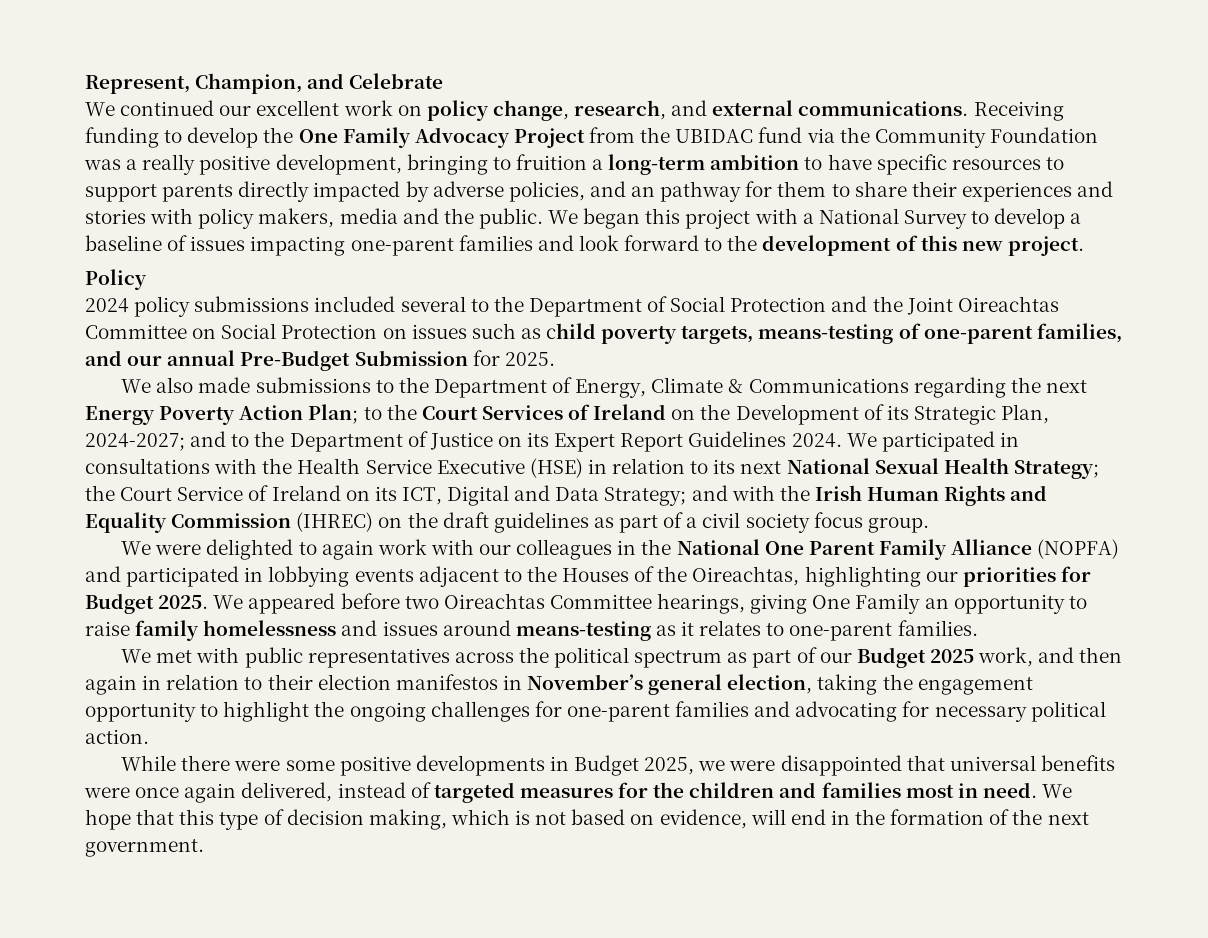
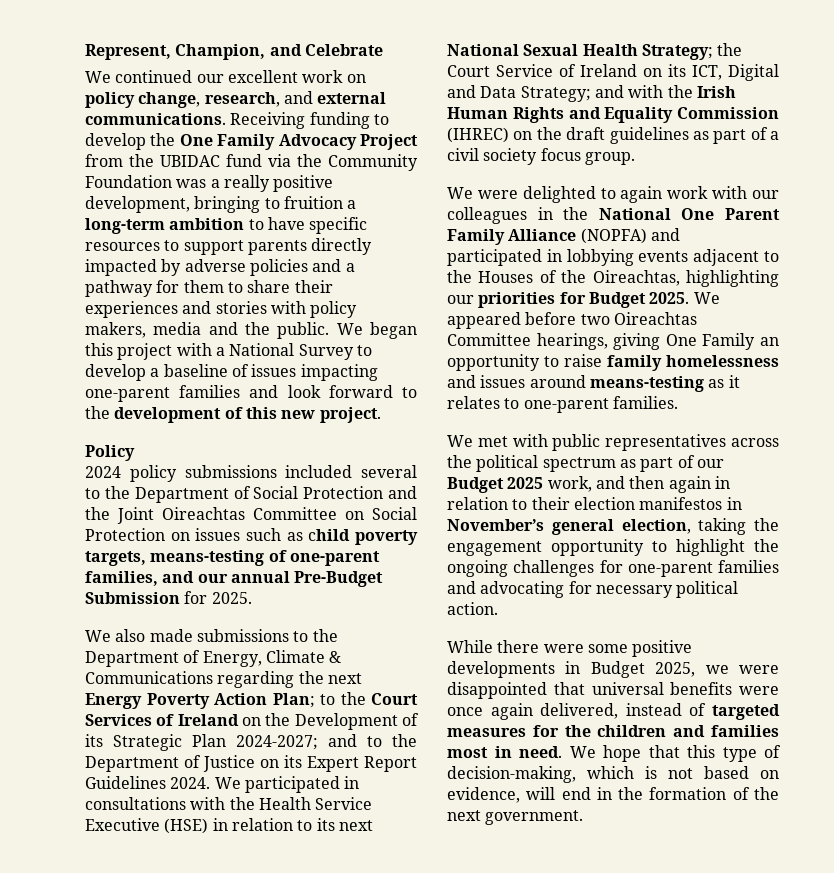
[508,181,656,202] policies, and an -> [249,259,355,276] policies and a
[1001,404,1050,424] Plan, -> [192,734,226,747] Plan
[286,809,447,830] decision making, -> [447,766,576,783] decision-making,

